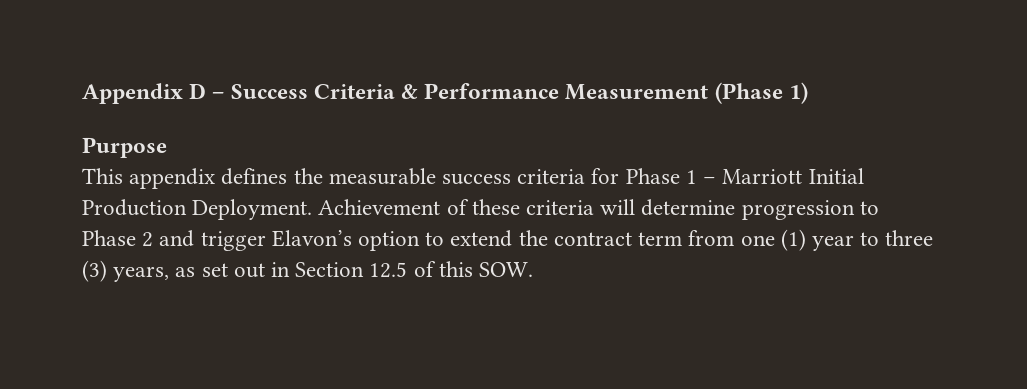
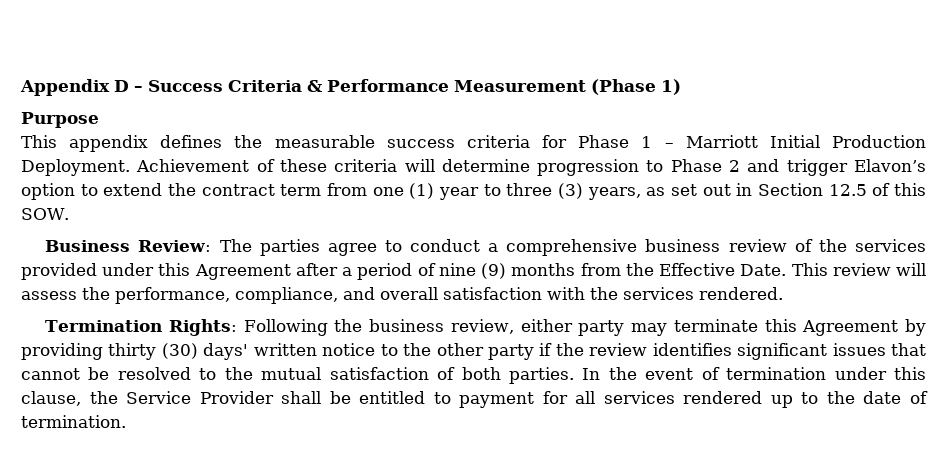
(534, 269) none -> [45,239,926,256] [21,263,927,280] [21,287,783,304] [45,319,927,336] [21,343,926,360] [21,367,926,384] [21,391,928,408] [21,415,126,428] // Business Review: The parties agree to conduct a comprehensive business review of the services provided under this Agreement after a period of nine (9) months from the Effective Date. This review will assess the performance, compliance, and overall satisfaction with the services rendered. // Termination Rights: Following the business review, either party may terminate this Agreement by providing thirty (30) days' written notice to the other party if the review identifies significant issues that cannot be resolved to the mutual satisfaction of both parties. In the event of termination under this clause, the Service Provider shall be entitled to payment for all services rendered up to the date of termination.

